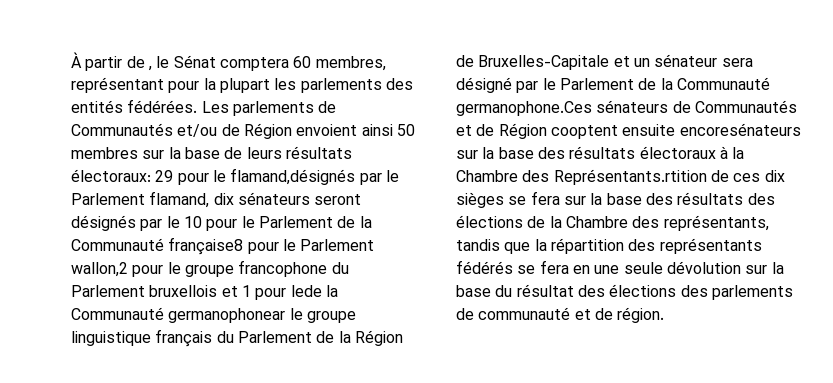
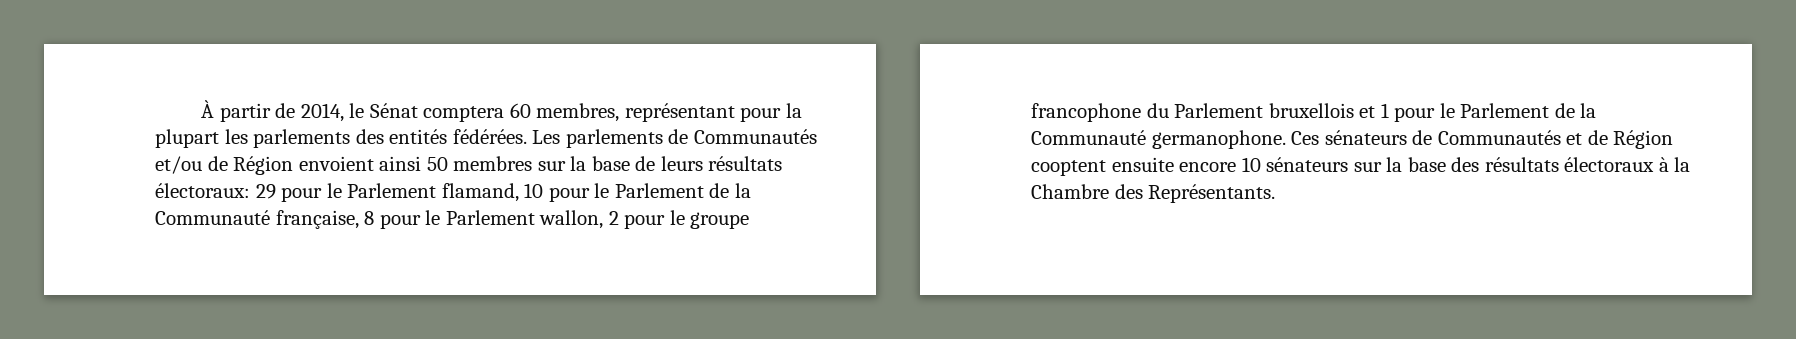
[147,66,152,71] , -> [300,103,344,122] 2014,
[230,168,399,185] [71,191,362,208] [71,215,180,231] flamand,désignés par le Parlement flamand, dix sénateurs seront désignés par le -> [347,183,519,202] Parlement flamand,
[168,237,375,255] [71,262,128,277] française8 pour le Parlement wallon,2 -> [275,210,619,229] française, 8 pour le Parlement wallon, 2
[290,285,338,297] [71,307,356,323] [71,329,403,347] [456,54,753,70] [456,77,770,93] [456,101,592,116] lede la Communauté germanophonear le groupe linguistique français du Parlement de la Région de Bruxelles-Capitale et un sénateur sera désigné par le Parlement de la Communauté germanophone.Ces -> [1439,103,1597,118] [1031,130,1320,149] le Parlement de la Communauté germanophone. Ces
[679,123,801,136] encoresénateurs -> [1179,157,1349,172] encore 10 sénateurs
[553,169,785,185] [456,191,775,208] [456,215,769,231] [456,238,762,254] [456,260,784,274] [456,284,793,300] [456,307,665,323] Représentants.rtition de ces dix sièges se fera sur la base des résultats des élections de la Chambre des représentants, tandis que la répartition des représentants fédérés se fera en une seule dévolution sur la base du résultat des élections des parlements de communauté et de région. -> [1148,184,1276,203] Représentants.

